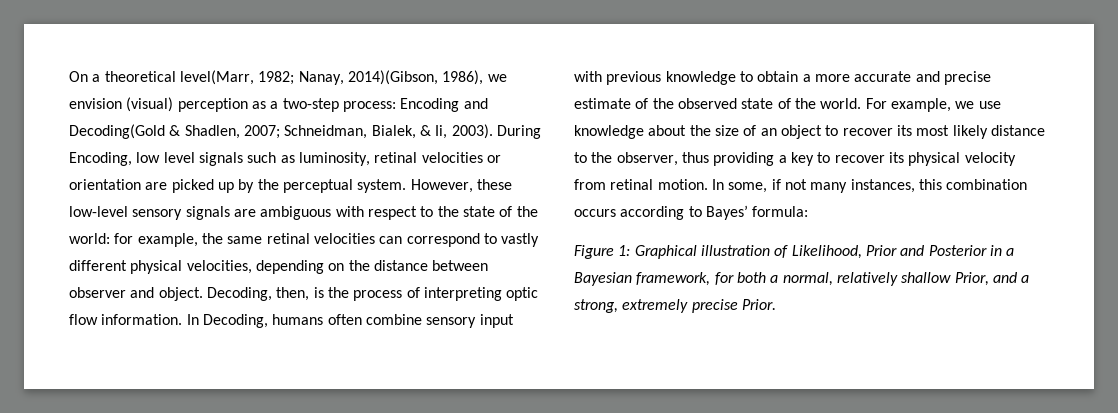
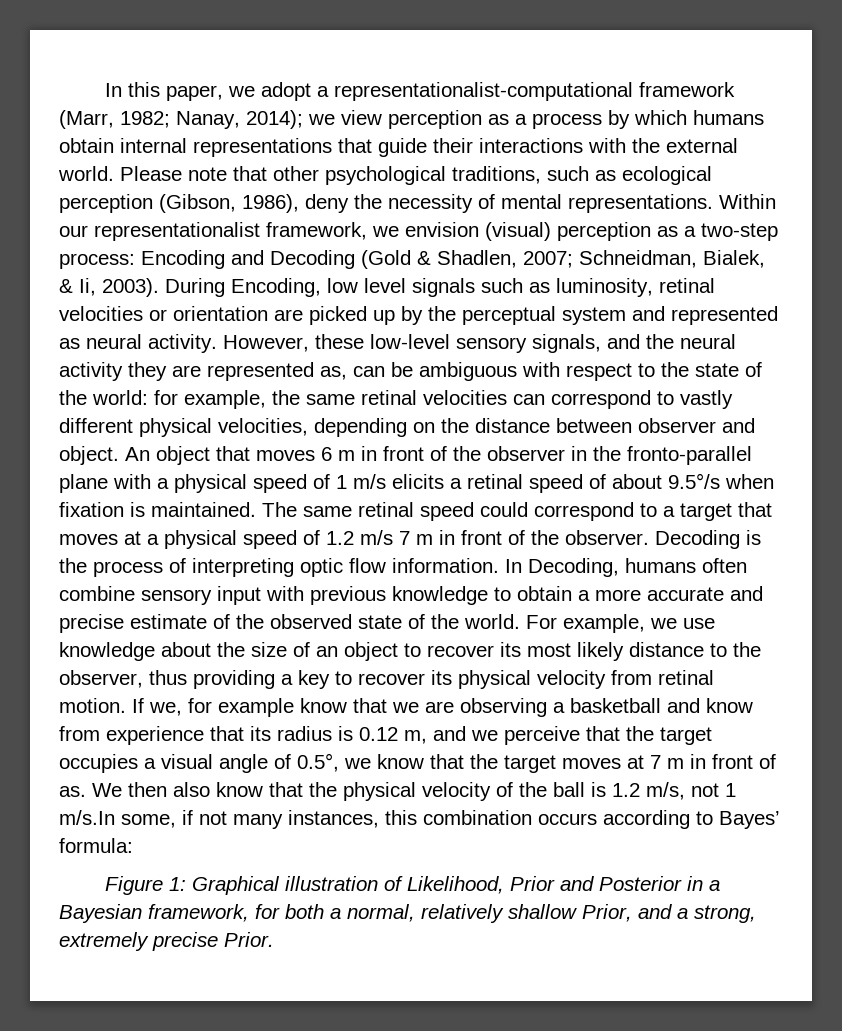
[69,70,484,85] On a theoretical level(Marr, 1982; Nanay, 2014)(Gibson, 1986), -> [105,82,736,101] [59,110,764,129] [59,138,738,157] [58,166,712,185] [59,194,776,213] [59,222,367,241] In this paper, we adopt a representationalist-computational framework (Marr, 1982; Nanay, 2014); we view perception as a process by which humans obtain internal representations that guide their interactions with the external world. Please note that other psychological traditions, such as ecological perception (Gibson, 1986), deny the necessity of mental representations. Within our representationalist framework,
[69,124,165,139] Decoding(Gold -> [270,250,411,269] Decoding (Gold
[357,179,512,193] [69,206,256,220] system. However, these low-level sensory signals are -> [562,306,778,325] [59,334,736,353] [59,362,413,381] system and represented as neural activity. However, these low-level sensory signals, and the neural activity they are represented as, can be
[206,287,310,301] Decoding, then, -> [125,446,752,465] [59,473,774,493] [59,502,772,521] [59,530,740,549] An object that moves 6 m in front of the observer in the fronto-parallel plane with a physical speed of 1 m/s elicits a retinal speed of about 9.5°/s when fixation is maintained. The same retinal speed could correspond to a target that moves at a physical speed of 1.2 m/s 7 m in front of the observer. Decoding
[711,179,724,190] In -> [132,698,753,717] [59,726,712,745] [59,753,776,773] [59,782,736,801] [59,810,115,825] If we, for example know that we are observing a basketball and know from experience that its radius is 0.12 m, and we perceive that the target occupies a visual angle of 0.5°, we know that the target moves at 7 m in front of as. We then also know that the physical velocity of the ball is 1.2 m/s, not 1 m/s.In

